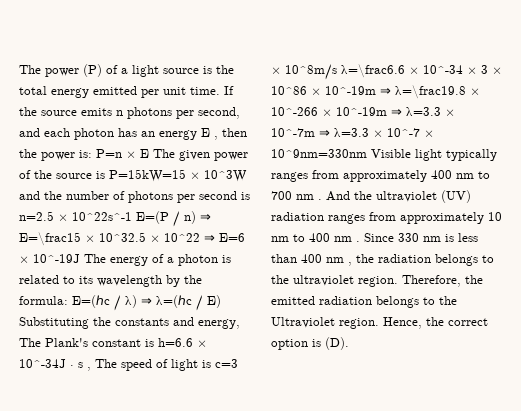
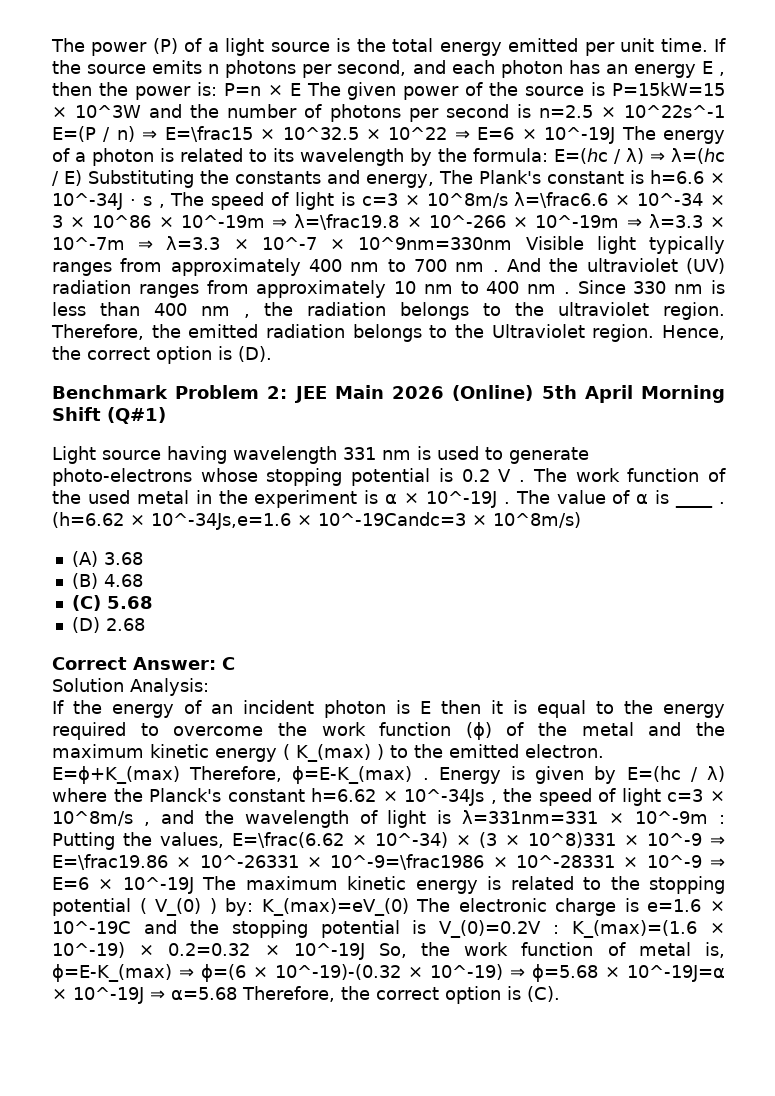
(349, 343) none -> [52,385,725,403] [52,407,166,424] [52,446,589,464] [52,468,727,486] [52,490,670,508] [675,504,714,508] [718,502,725,504] [52,512,581,530] [71,551,143,567] [71,573,143,589] [71,595,153,611] [71,617,145,633] [52,657,235,670] [52,678,209,696] [52,700,725,718] [52,722,725,740] [52,744,604,762] [52,766,726,784] [52,788,726,806] [52,810,725,828] [52,832,725,850] [52,854,726,870] [52,876,726,894] [52,898,725,916] [52,920,726,938] [52,942,725,960] [52,964,725,982] [52,986,560,1004] // Benchmark Problem 2: JEE Main 2026 (Online) 5th April Morning Shift (Q#1) // Light source having wavelength 331 nm is used to generate photo-electrons whose stopping potential is 0.2 V . The work function of the used metal in the experiment is α × 10^-19J . The value of α is ____ . (h=6.62 × 10^-34Js,e=1.6 × 10^-19Candc=3 × 10^8m/s) // (A) 3.68 // (B) 4.68 // (C) 5.68 // (D) 2.68 // Correct Answer: C // Solution Analysis: // If the energy of an incident photon is E then it is equal to the energy required to overcome the work function (ϕ) of the metal and the maximum kinetic energy ( K_(max) ) to the emitted electron. E=ϕ+K_(max) Therefore, ϕ=E-K_(max) . Energy is given by E=(hc / λ) where the Planck's constant h=6.62 × 10^-34Js , the speed of light c=3 × 10^8m/s , and the wavelength of light is λ=331nm=331 × 10^-9m : Putting the values, E=\frac(6.62 × 10^-34) × (3 × 10^8)331 × 10^-9 ⇒ E=\frac19.86 × 10^-26331 × 10^-9=\frac1986 × 10^-28331 × 10^-9 ⇒ E=6 × 10^-19J The maximum kinetic energy is related to the stopping potential ( V_(0) ) by: K_(max)=eV_(0) The electronic charge is e=1.6 × 10^-19C and the stopping potential is V_(0)=0.2V : K_(max)=(1.6 × 10^-19) × 0.2=0.32 × 10^-19J So, the work function of metal is, ϕ=E-K_(max) ⇒ ϕ=(6 × 10^-19)-(0.32 × 10^-19) ⇒ ϕ=5.68 × 10^-19J=α × 10^-19J ⇒ α=5.68 Therefore, the correct option is (C).

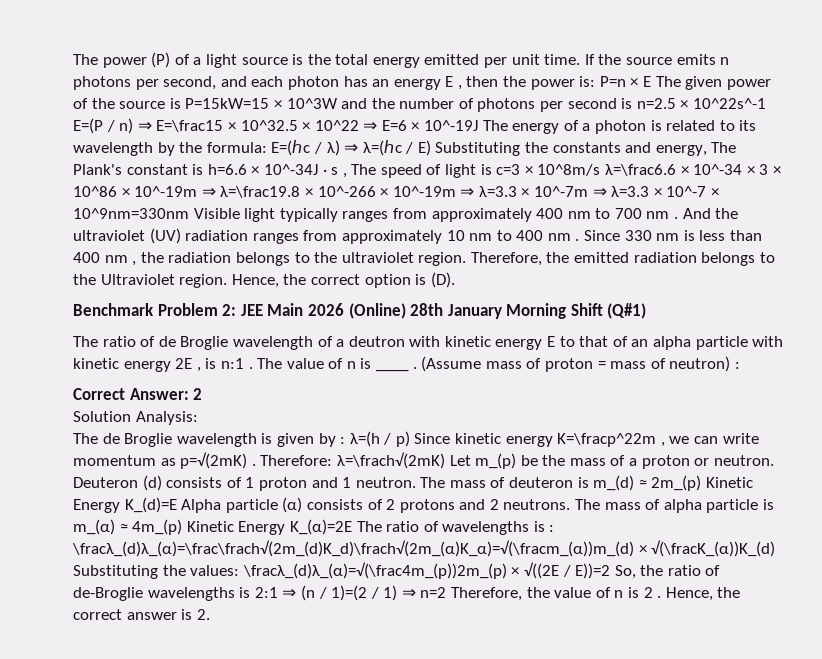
[541,385,633,403] 5th April -> [410,303,502,319] 28th January
[52,446,589,464] [52,468,727,486] [52,490,497,508] Light source having wavelength 331 nm is used to generate photo-electrons whose stopping potential is 0.2 V . The work function of the used metal in the experiment is α × 10^-19J -> [73,336,784,350] [73,358,244,372] The ratio of de Broglie wavelength of a deutron with kinetic energy E to that of an alpha particle with kinetic energy 2E , is n:1
[636,494,649,504] α -> [346,361,356,369] n
[52,512,581,530] [71,551,143,567] [71,573,143,589] [71,595,153,611] [71,617,145,633] (h=6.62 × 10^-34Js,e=1.6 × 10^-19Candc=3 × 10^8m/s) // (A) 3.68 // (B) 4.68 // (C) 5.68 // (D) 2.68 -> [421,356,740,372] (Assume mass of proton = mass of neutron) :
[222,657,235,670] C -> [193,388,203,400] 2
[52,700,725,718] [52,722,725,740] [52,744,604,762] [52,766,726,784] [52,788,726,806] [52,810,725,828] [52,832,725,850] [52,854,726,870] [52,876,726,894] [52,898,725,916] [52,920,726,938] [52,942,725,960] [52,964,725,982] [52,986,560,1004] If the energy of an incident photon is E then it is equal to the energy required to overcome the work function (ϕ) of the metal and the maximum kinetic energy ( K_(max) ) to the emitted electron. E=ϕ+K_(max) Therefore, ϕ=E-K_(max) . Energy is given by E=(hc / λ) where the Planck's constant h=6.62 × 10^-34Js , the speed of light c=3 × 10^8m/s , and the wavelength of light is λ=331nm=331 × 10^-9m : Putting the values, E=\frac(6.62 × 10^-34) × (3 × 10^8)331 × 10^-9 ⇒ E=\frac19.86 × 10^-26331 × 10^-9=\frac1986 × 10^-28331 × 10^-9 ⇒ E=6 × 10^-19J The maximum kinetic energy is related to the stopping potential ( V_(0) ) by: K_(max)=eV_(0) The electronic charge is e=1.6 × 10^-19C and the stopping potential is V_(0)=0.2V : K_(max)=(1.6 × 10^-19) × 0.2=0.32 × 10^-19J So, the work function of metal is, ϕ=E-K_(max) ⇒ ϕ=(6 × 10^-19)-(0.32 × 10^-19) ⇒ ϕ=5.68 × 10^-19J=α × 10^-19J ⇒ α=5.68 Therefore, the correct option is (C). -> [73,431,759,447] [73,452,774,469] [73,475,754,491] [73,497,775,513] [73,519,555,535] [72,540,776,557] [73,562,721,579] [73,585,741,601] [73,609,210,620] The de Broglie wavelength is given by : λ=(h / p) Since kinetic energy K=\fracp^22m , we can write momentum as p=√(2mK) . Therefore: λ=\frach√(2mK) Let m_(p) be the mass of a proton or neutron. Deuteron (d) consists of 1 proton and 1 neutron. The mass of deuteron is m_(d) ≈ 2m_(p) Kinetic Energy K_(d)=E Alpha particle (α) consists of 2 protons and 2 neutrons. The mass of alpha particle is m_(α) ≈ 4m_(p) Kinetic Energy K_(α)=2E The ratio of wavelengths is : \fracλ_(d)λ_(α)=\frac\frach√(2m_(d)K_d)\frach√(2m_(α)K_α)=√(\fracm_(α))m_(d) × √(\fracK_(α))K_(d) Substituting the values: \fracλ_(d)λ_(α)=√(\frac4m_(p))2m_(p) × √((2E / E))=2 So, the ratio of de-Broglie wavelengths is 2:1 ⇒ (n / 1)=(2 / 1) ⇒ n=2 Therefore, the value of n is 2 . Hence, the correct answer is 2.

